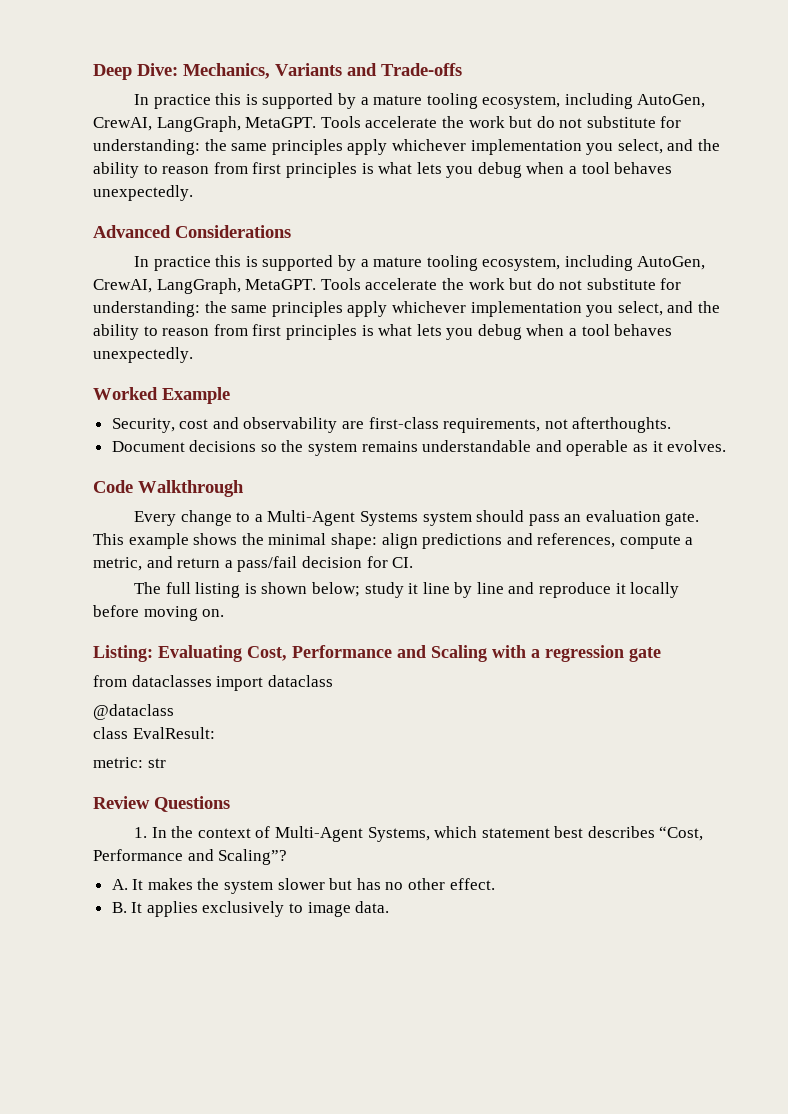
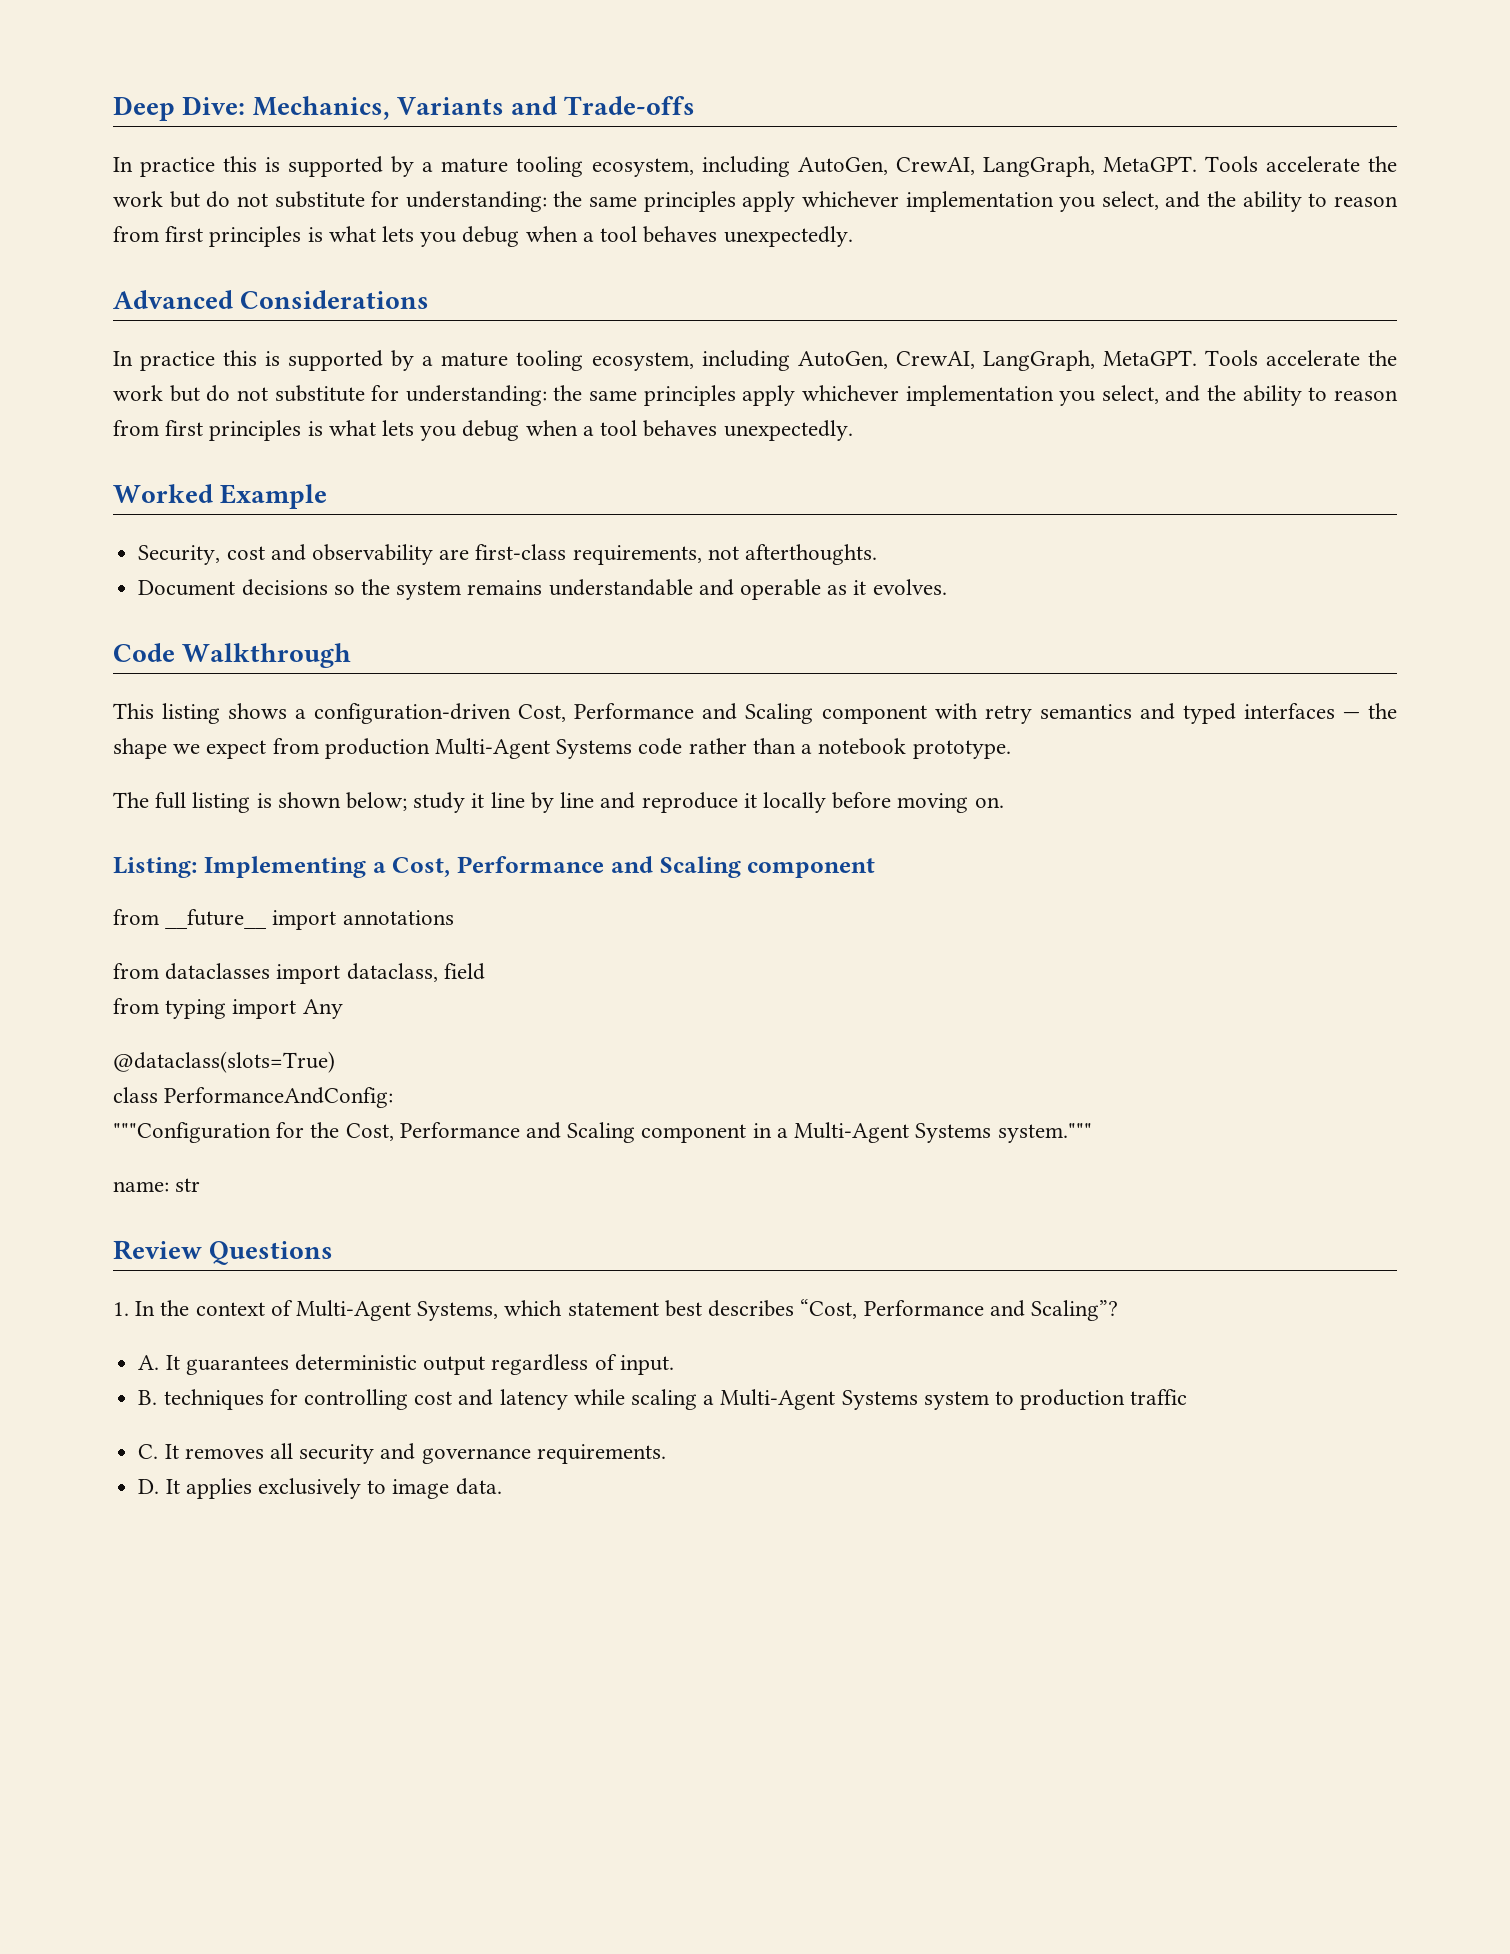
[133,510,700,526] [93,533,694,549] [93,556,414,572] Every change to a Multi-Agent Systems system should pass an evaluation gate. This example shows the minimal shape: align predictions and references, compute a metric, and return a pass/fail decision for CI. -> [113,703,1397,724] [113,738,1011,759] This listing shows a configuration-driven Cost, Performance and Scaling component with retry semantics and typed interfaces — the shape we expect from production Multi-Agent Systems code rather than a notebook prototype.
[158,645,661,662] [93,675,333,691] [93,704,174,720] [93,727,215,739] [93,757,143,768] Evaluating Cost, Performance and Scaling with a regression gate // from dataclasses import dataclass // @dataclass // class EvalResult: // metric: -> [203,856,876,878] [113,909,454,930] [113,963,485,984] [113,998,343,1019] [113,1051,335,1073] [113,1087,394,1108] [113,1122,1092,1143] [113,1181,169,1192] Implementing a Cost, Performance and Scaling component // from __future__ import annotations // from dataclasses import dataclass, field // from typing import Any // @dataclass(slots=True) // class PerformanceAndConfig: // """Configuration for the Cost, Performance and Scaling component in a Multi-Agent Systems system.""" // name:
[147,878,495,894] [111,902,127,913] makes the system slower but has no other effect. // B. -> [185,1354,674,1375] [138,1389,1188,1410] [138,1443,666,1464] [138,1479,160,1494] guarantees deterministic output regardless of input. // B. techniques for controlling cost and latency while scaling a Multi-Agent Systems system to production traffic // C. It removes all security and governance requirements. // D.

